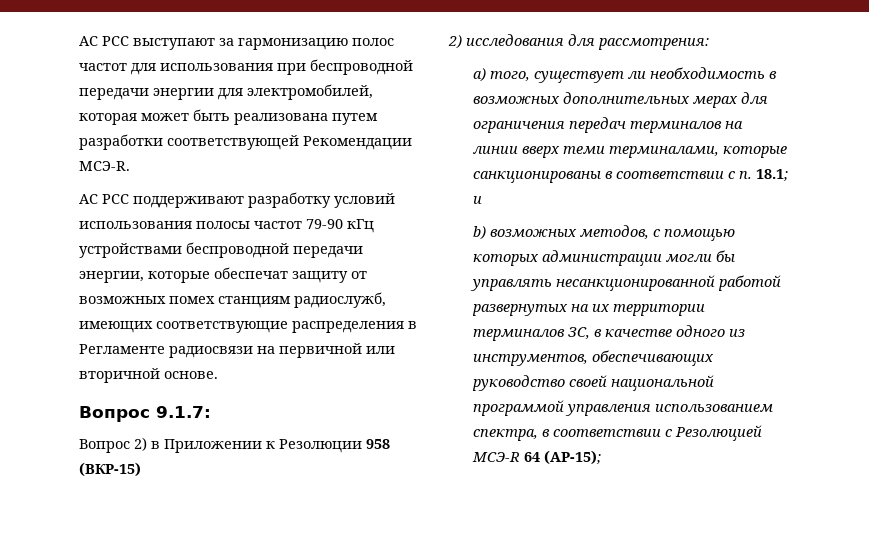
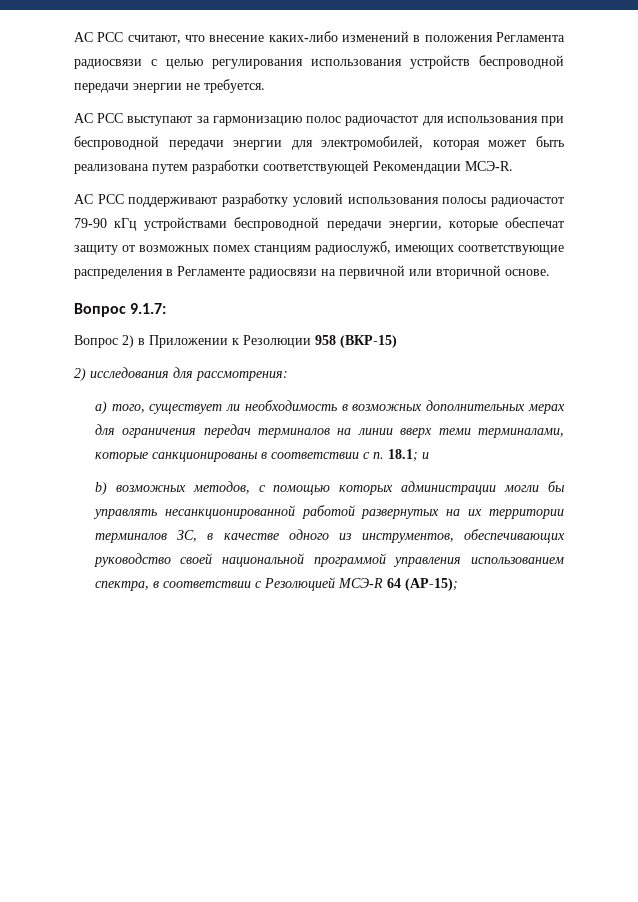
[79,36,129,46] АС РСС -> [74,31,565,44] [74,55,564,69] [74,79,265,93] [74,113,124,123] АС РСС считают, что внесение каких-либо изменений в положения Регламента радиосвязи с целью регулирования использования устройств беспроводной передачи энергии не требуется. // АС РСС
[79,63,127,71] частот -> [345,116,419,126] радиочастот
[254,221,302,229] частот -> [491,197,564,207] радиочастот

